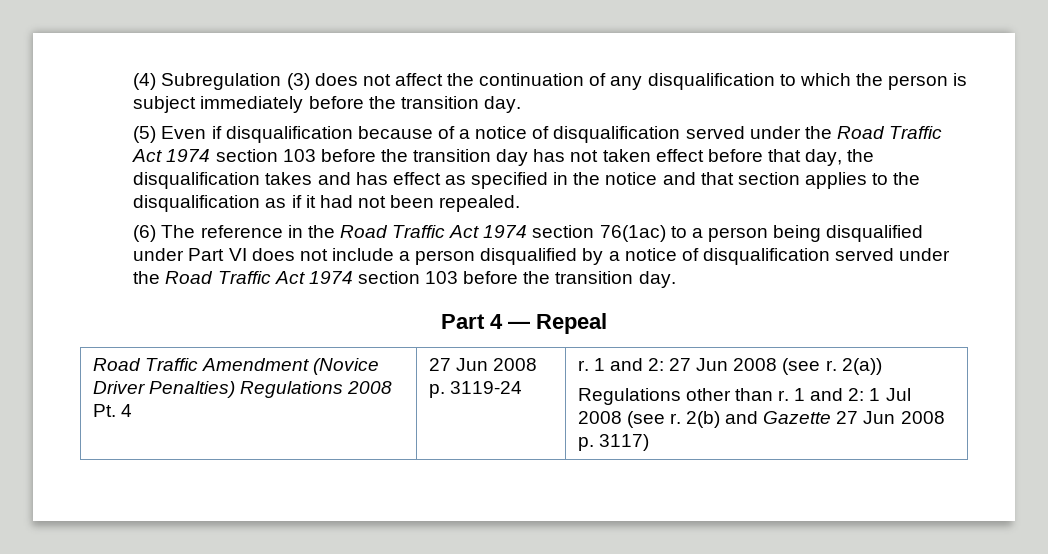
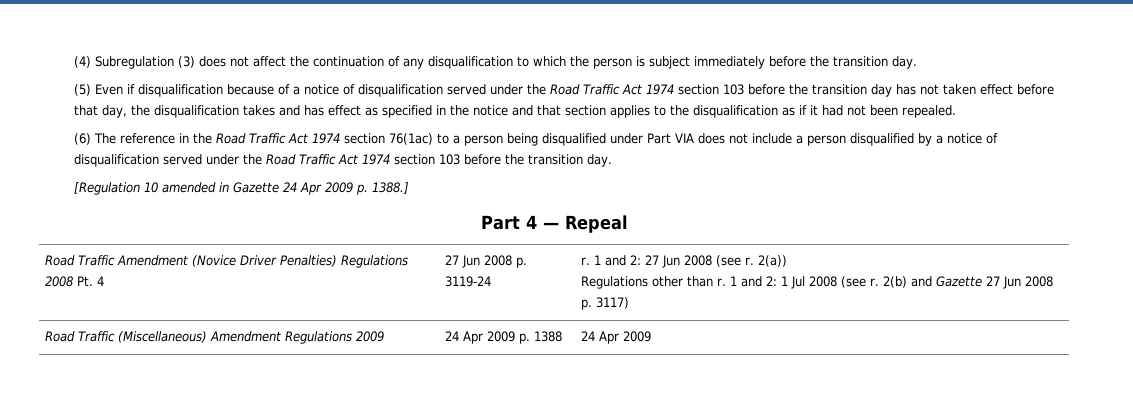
[228,248,247,261] VI -> [674,133,694,143] VIA
(676, 279) none -> [73,182,409,195] // [Regulation 10 amended in Gazette 24 Apr 2009 p. 1388.]
(649, 442) none -> [44,331,384,344] [444,331,562,344] [580,331,651,344] // Road Traffic (Miscellaneous) Amendment Regulations 2009 | 24 Apr 2009 p. 1388 | 24 Apr 2009

